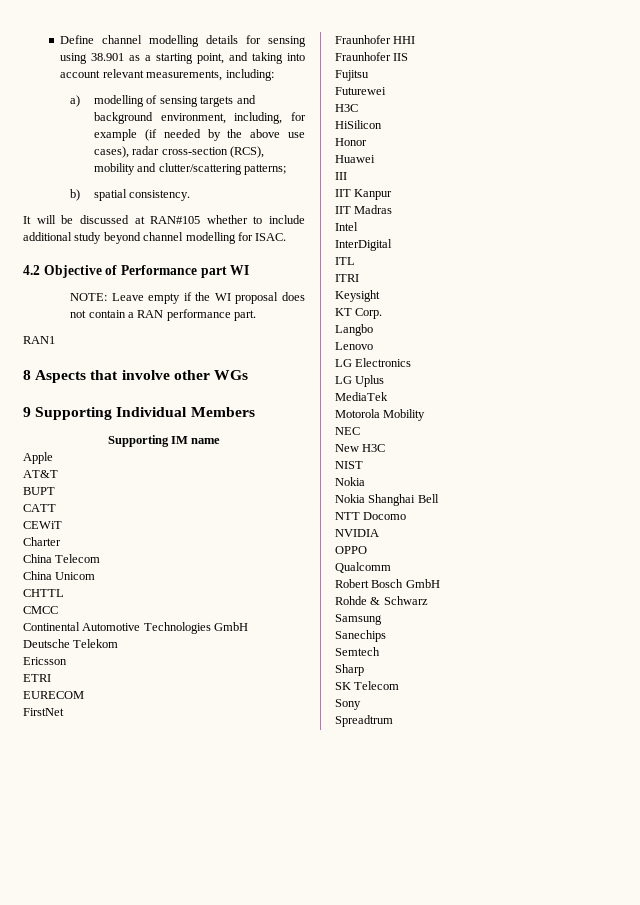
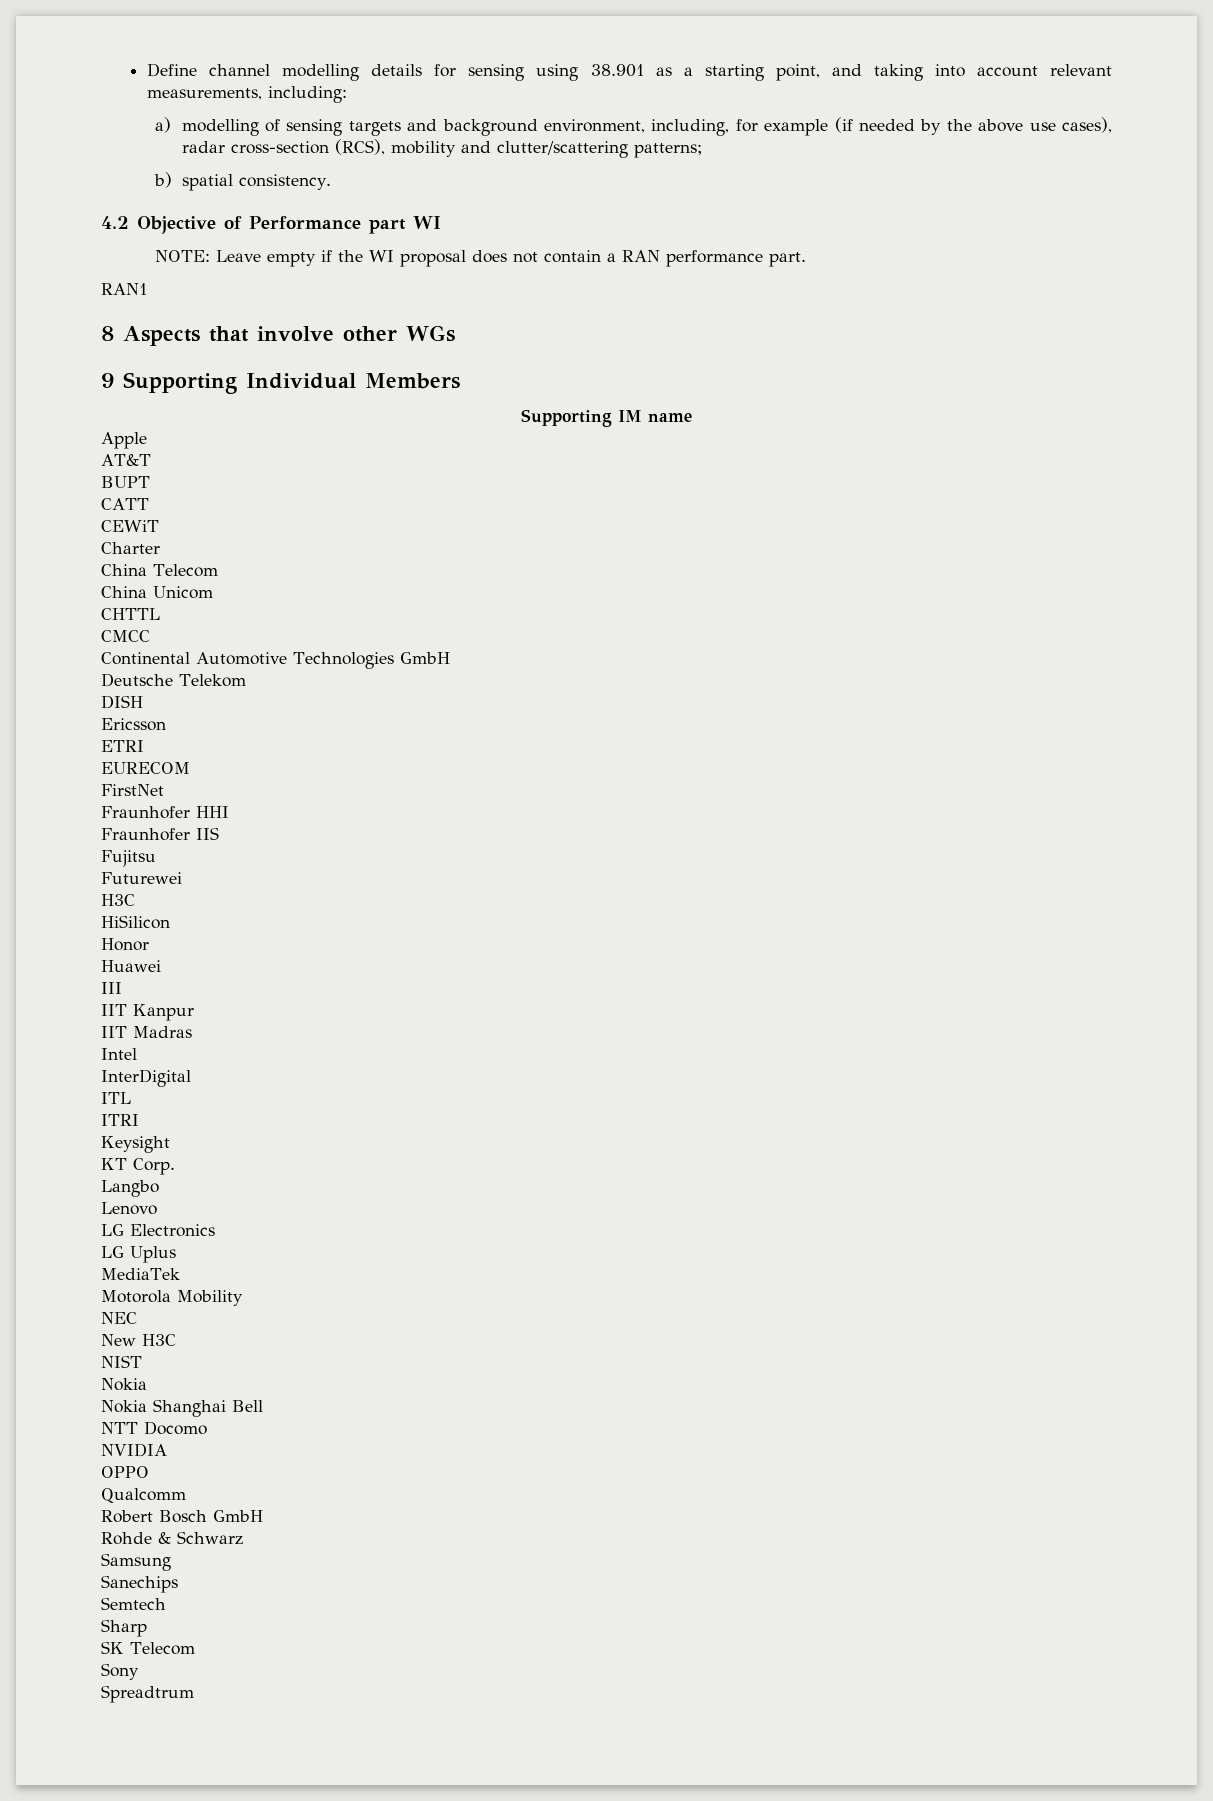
[23,215,305,224] [23,232,287,244] // It will be discussed at RAN#105 whether to include additional study beyond channel modelling for ISAC. -> (331, 182) none
(119, 643) none -> [101,695,143,709] // DISH

